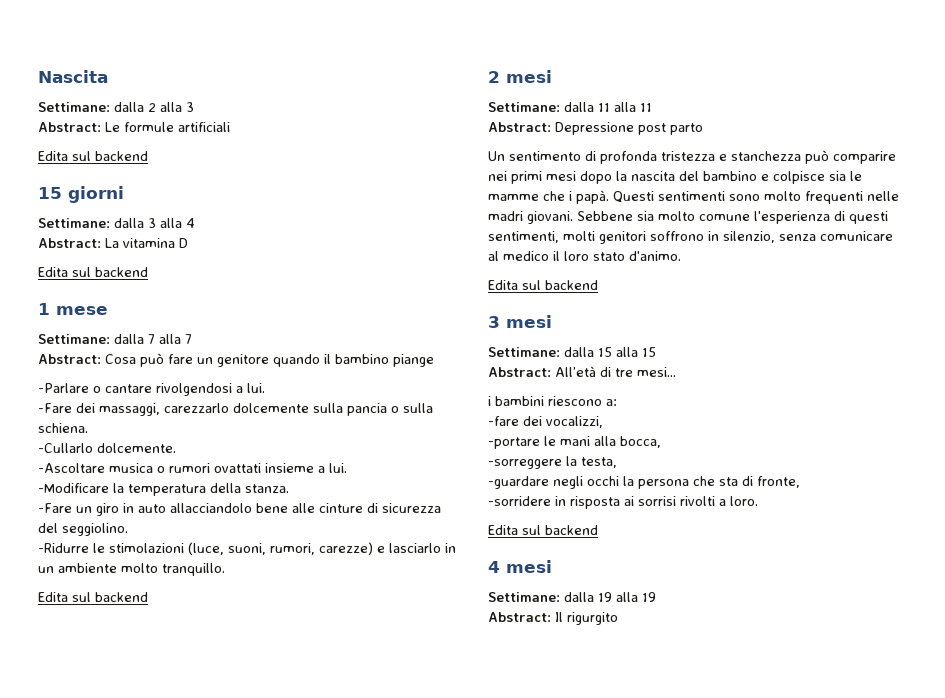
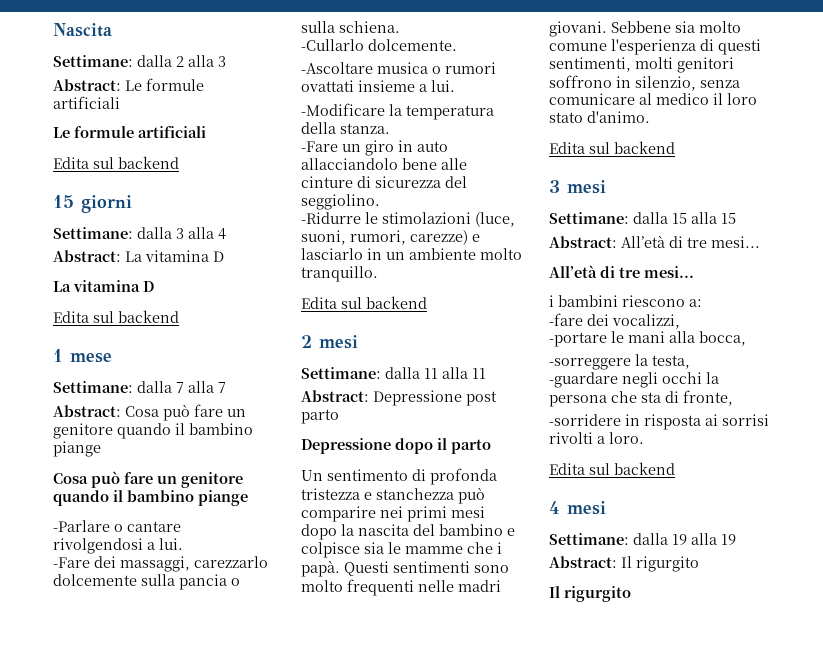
(230, 127) none -> [53,126,206,138] // Le formule artificiali
(188, 243) none -> [53,280,154,292] // La vitamina D
(434, 360) none -> [53,471,243,488] [53,490,248,506] // Cosa può fare un genitore quando il bambino piange
(703, 129) none -> [301,438,491,454] // Depressione dopo il parto
(676, 372) none -> [549,265,694,278] // All’età di tre mesi...
(618, 618) none -> [549,586,631,602] // Il rigurgito

